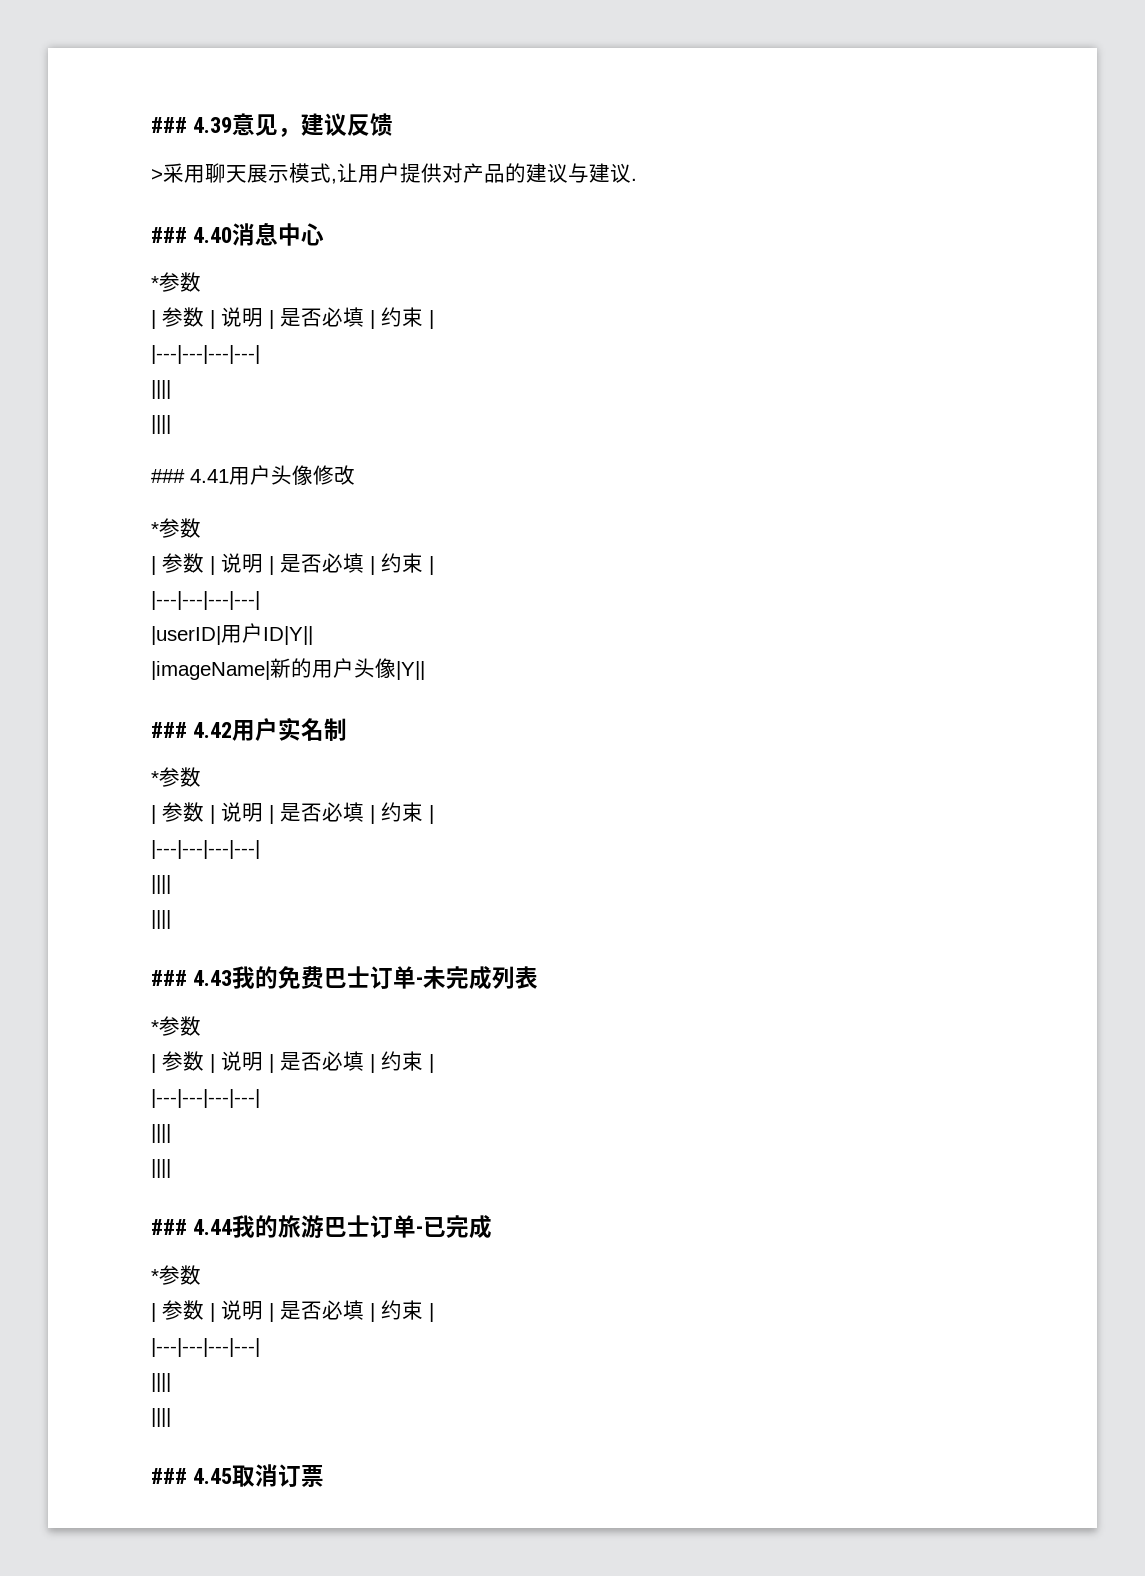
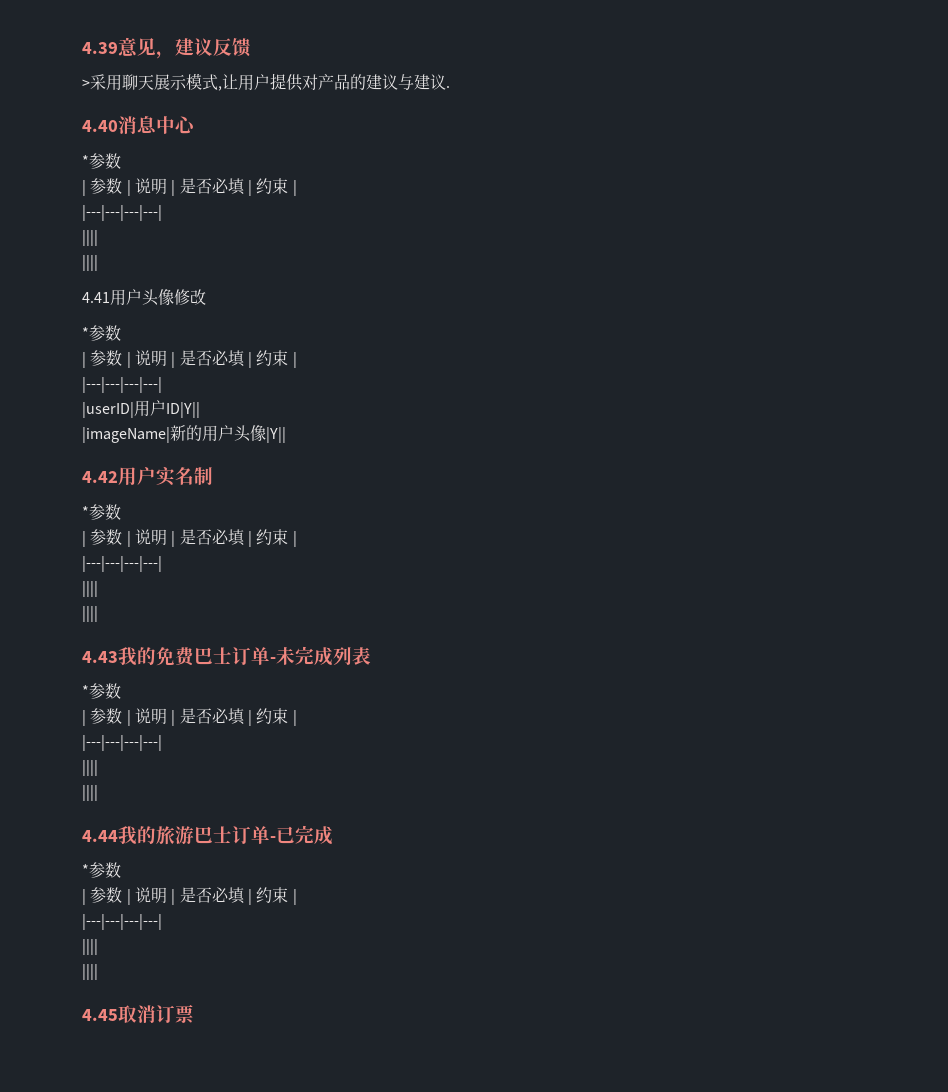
[151,117,187,133] ### -> (82, 48) none
[151,227,187,243] ### -> (450, 86) none
[151,469,185,483] ### -> (98, 263) none
[151,722,187,738] ### -> (286, 435) none
[151,970,187,986] ### -> (98, 614) none
[151,1219,187,1235] ### -> (98, 793) none
[151,1468,187,1484] ### -> (98, 972) none

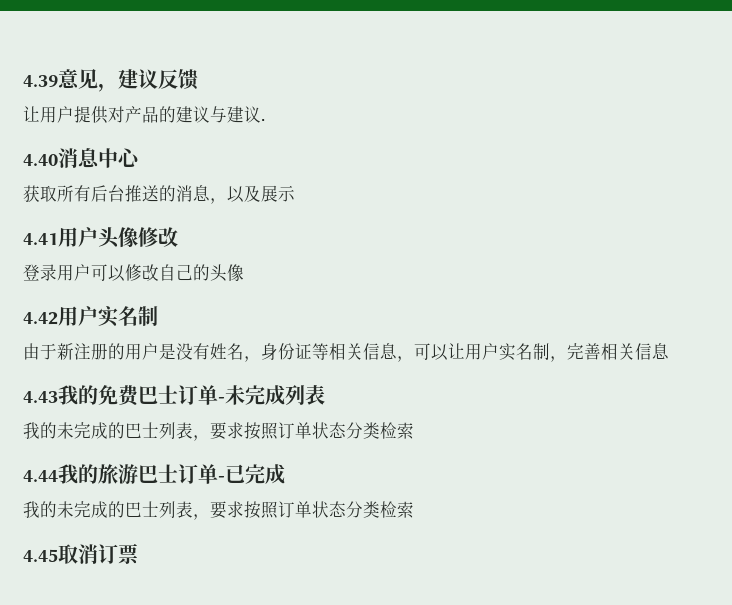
[82,73,222,91] >采用聊天展示模式, -> (198, 79) none
[82,153,121,169] [82,178,297,196] [82,205,162,221] [82,230,98,246] [82,255,98,271] [82,289,206,306] [82,325,121,341] [82,350,297,368] [82,377,162,393] [82,400,200,418] [82,425,286,443] *参数 // | 参数 | 说明 | 是否必填 | 约束 | // |---|---|---|---| // |||| // |||| // 4.41用户头像修改 // *参数 // | 参数 | 说明 | 是否必填 | 约束 | // |---|---|---|---| // |userID|用户ID|Y|| // |imageName|新的用户头像|Y|| -> [23,185,295,204] [23,227,178,248] [23,264,244,282] 获取所有后台推送的消息，以及展示 // 4.41用户头像修改 // 登录用户可以修改自己的头像
[82,504,121,520] [82,529,297,547] [82,556,162,572] [82,581,98,597] [82,606,98,622] *参数 // | 参数 | 说明 | 是否必填 | 约束 | // |---|---|---|---| // |||| // |||| -> [23,343,669,362] 由于新注册的用户是没有姓名，身份证等相关信息，可以让用户实名制，完善相关信息
[82,683,121,699] [82,708,297,726] [82,735,162,751] [82,760,98,776] [82,785,98,801] *参数 // | 参数 | 说明 | 是否必填 | 约束 | // |---|---|---|---| // |||| // |||| -> [23,422,414,441] 我的未完成的巴士列表，要求按照订单状态分类检索
[82,862,121,878] [82,887,297,905] [82,914,162,930] [82,939,98,955] [82,964,98,980] *参数 // | 参数 | 说明 | 是否必填 | 约束 | // |---|---|---|---| // |||| // |||| -> [23,501,414,520] 我的未完成的巴士列表，要求按照订单状态分类检索

